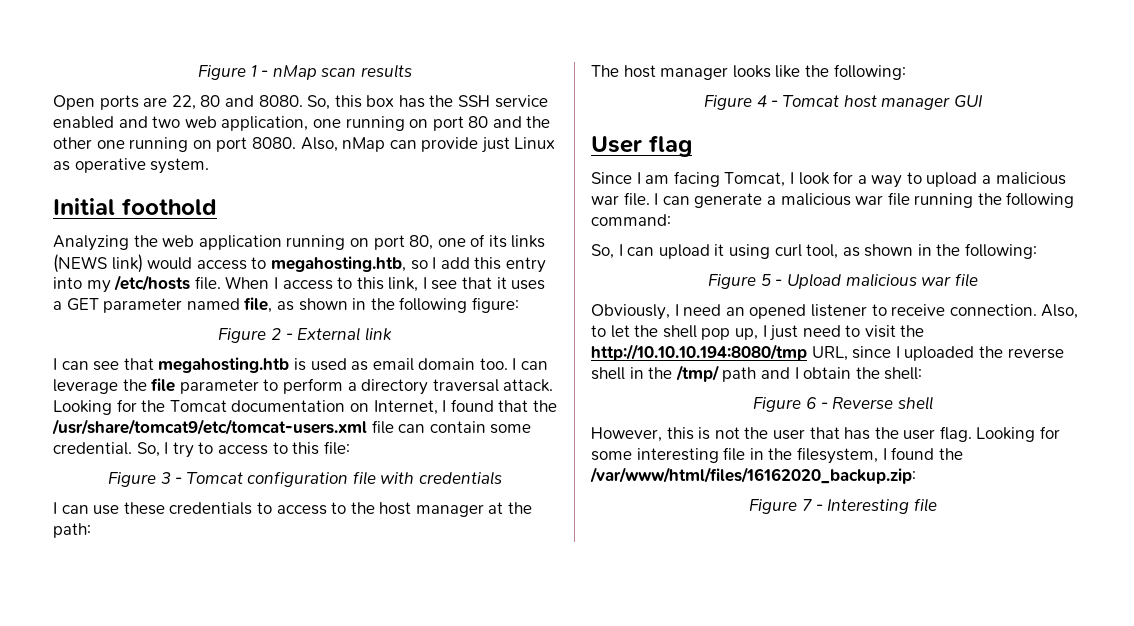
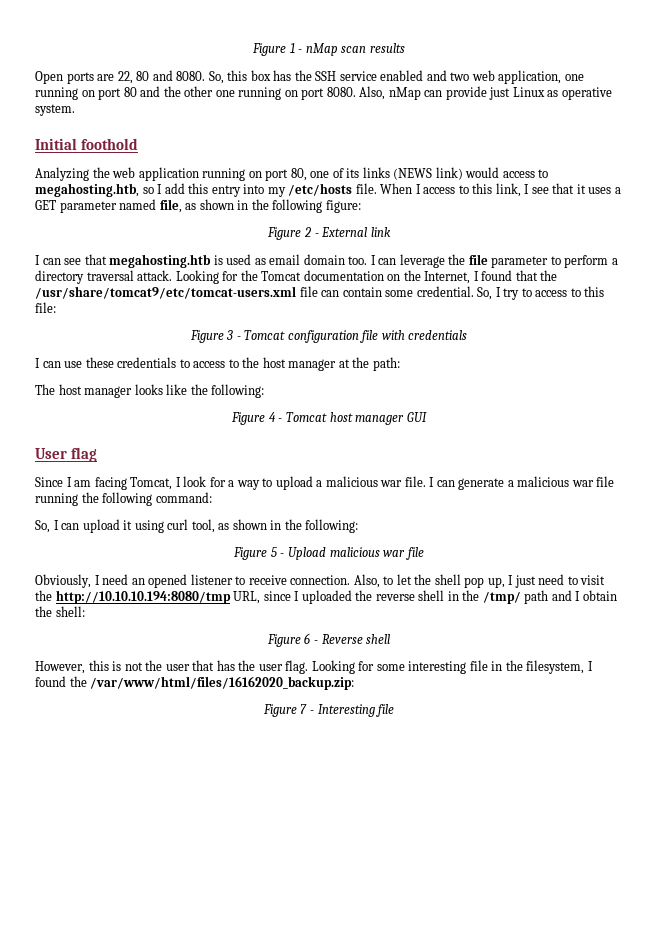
(369, 407) none -> [403,270,421,281] the

